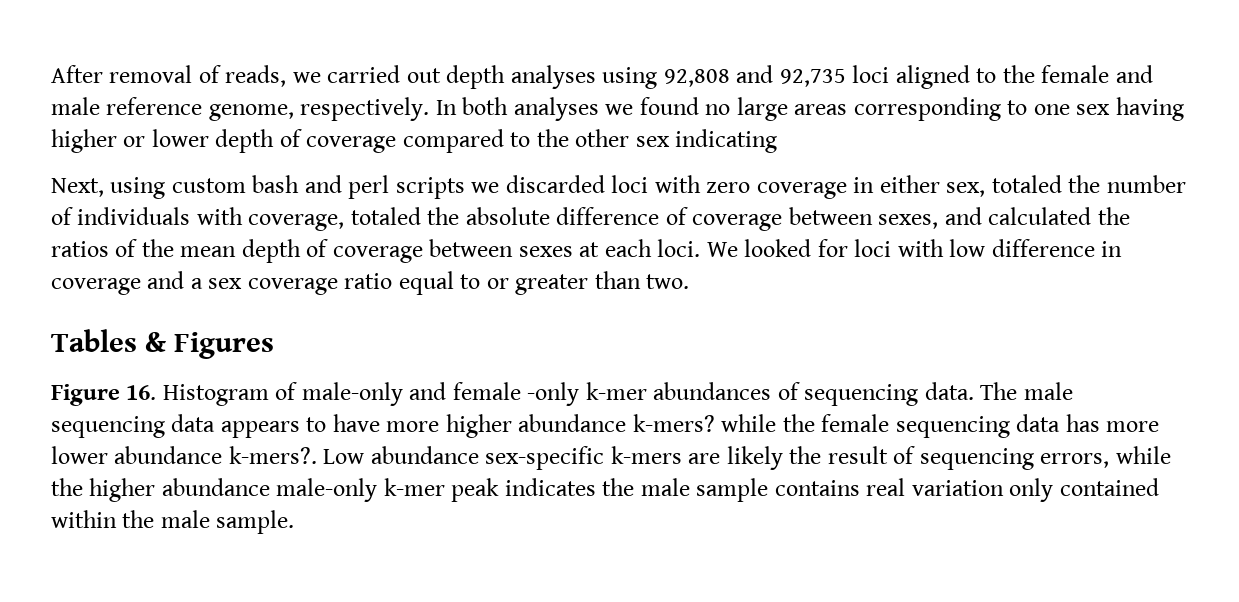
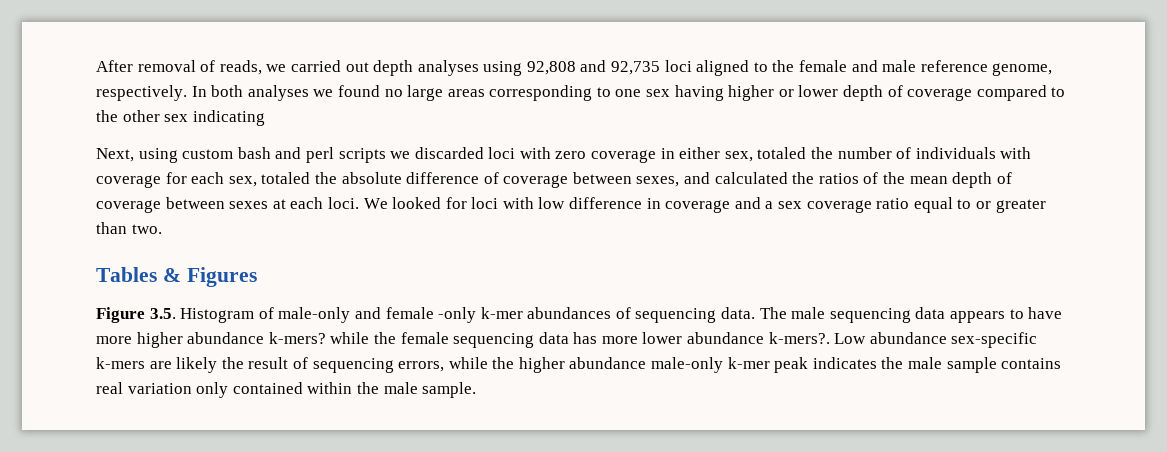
[248,214,345,231] coverage, -> [96,172,257,188] coverage for each sex,
[126,385,157,400] 16. -> [149,308,176,319] 3.5.

